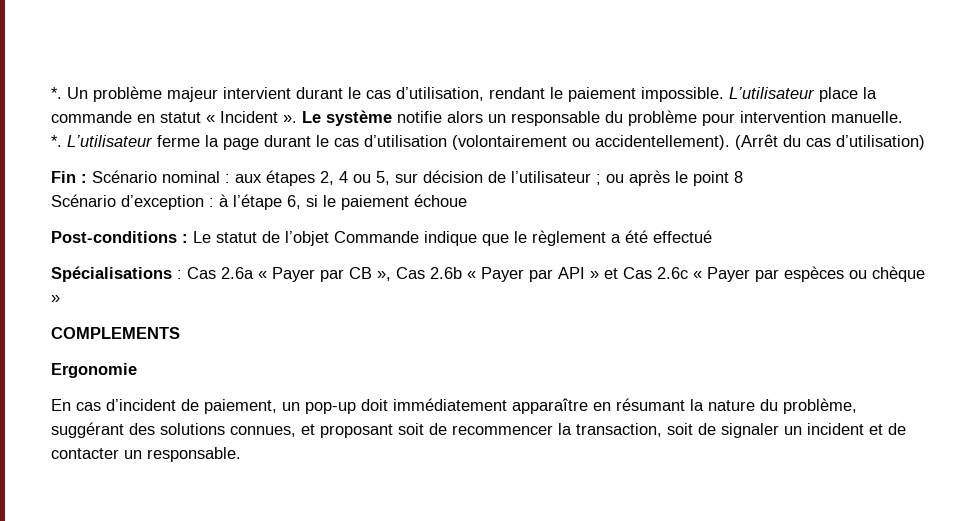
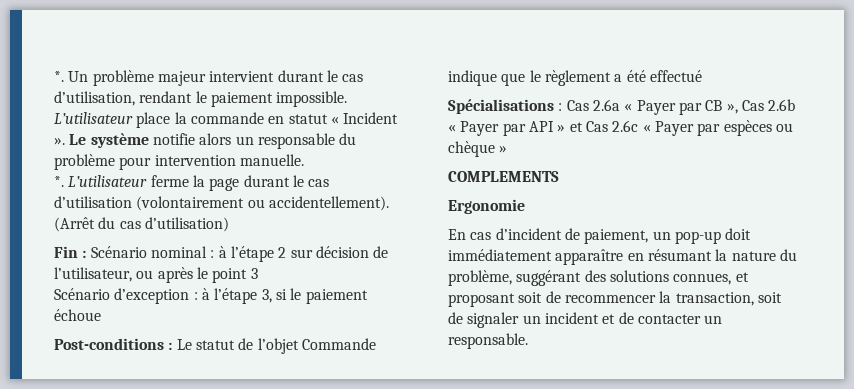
[235,170,390,186] aux étapes 2, 4 ou 5, -> [218,246,287,262] à l’étape 2
[511,171,601,185] l’utilisateur ; -> [54,267,132,282] l’utilisateur,
[734,171,743,183] 8 -> [250,268,258,279] 3
[287,195,301,209] 6, -> [261,289,272,303] 3,

